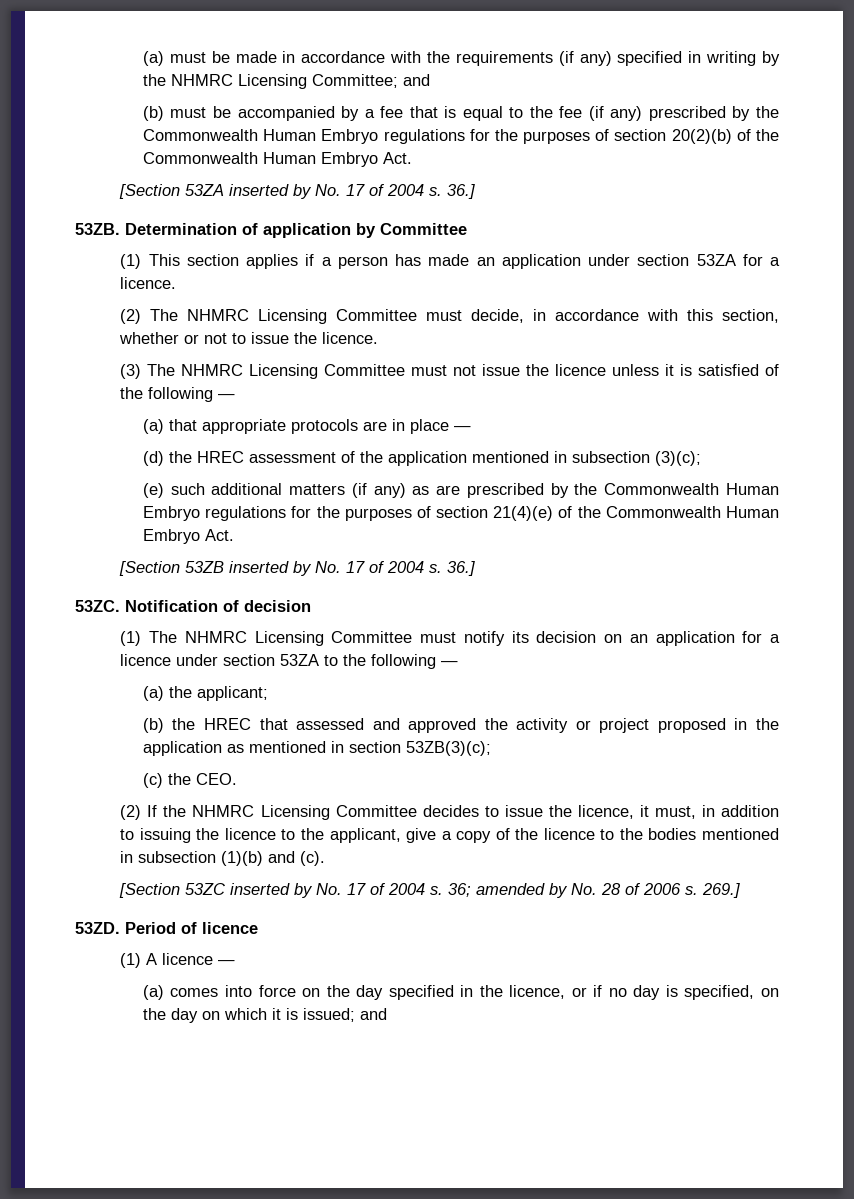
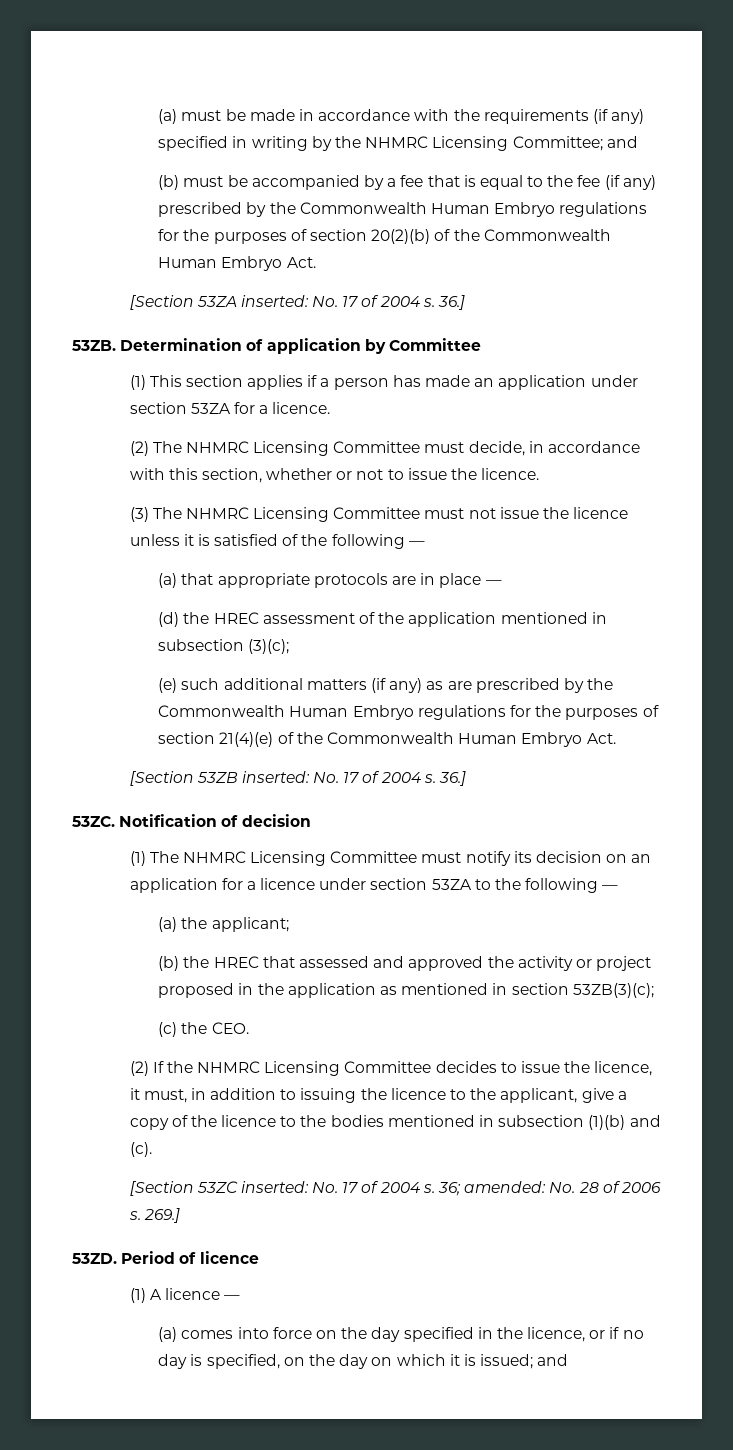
[229,184,313,199] inserted by -> [240,295,309,307] inserted:
[229,561,313,576] inserted by -> [241,771,310,783] inserted:
[230,883,314,898] inserted by -> [240,1181,309,1193] inserted:
[476,883,569,898] amended by -> [464,1181,547,1193] amended:

